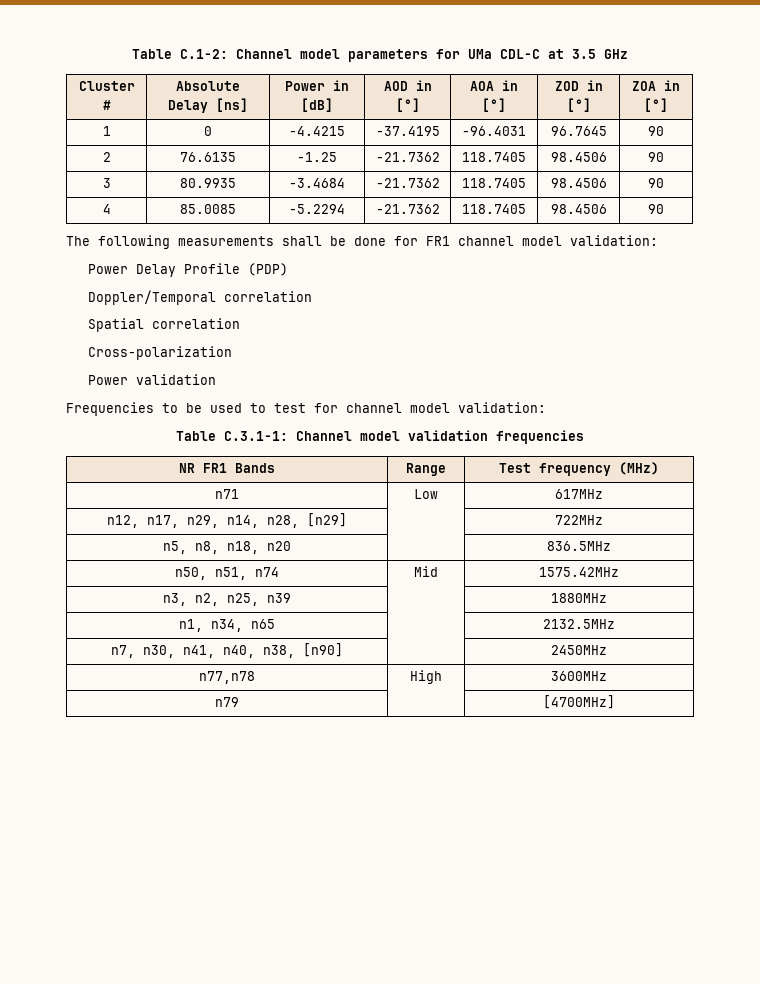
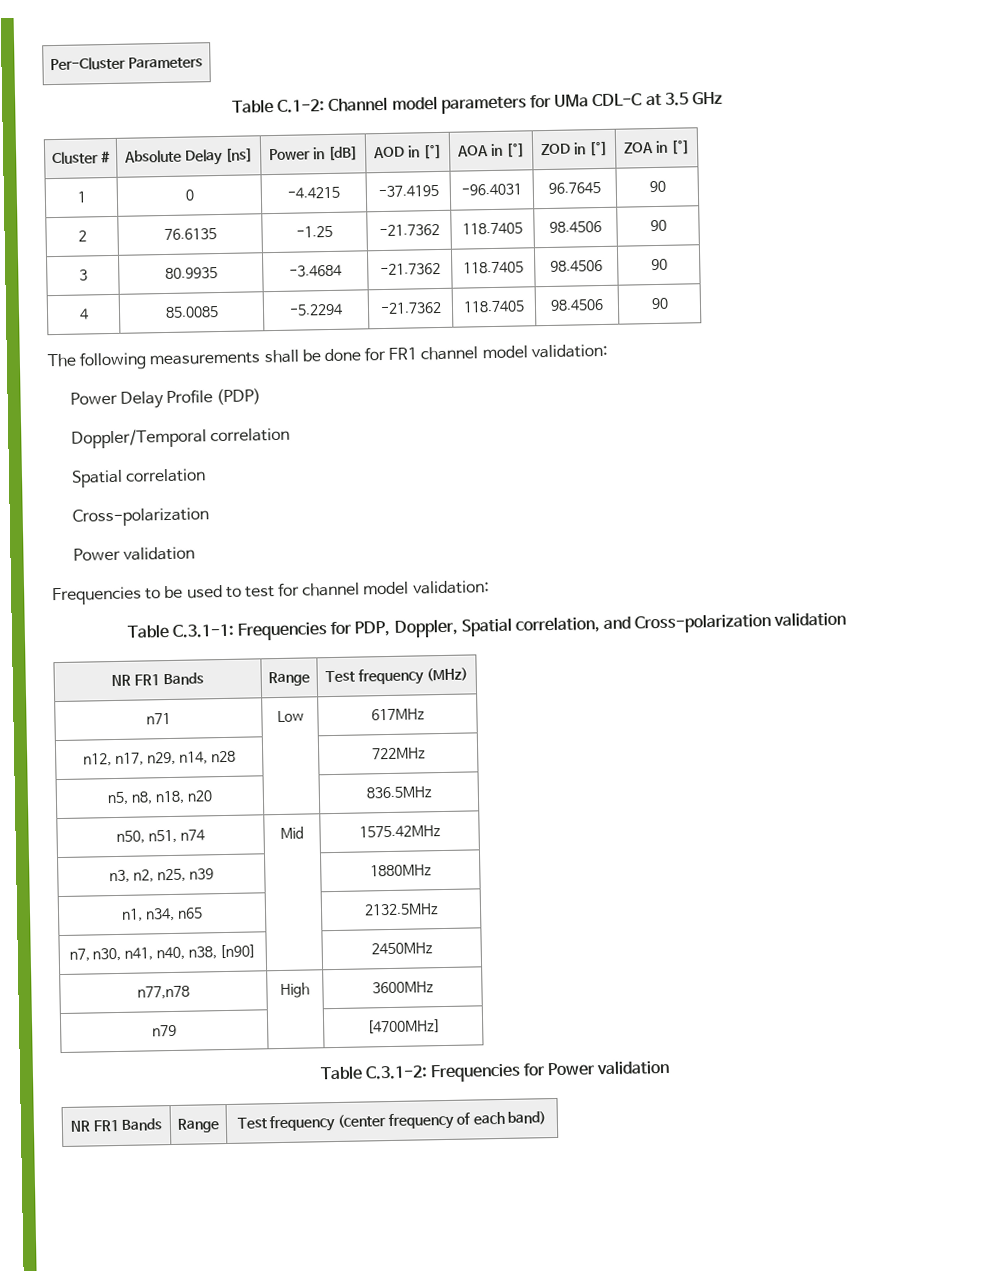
(132, 54) none -> [50,56,203,71] Per-Cluster Parameters //
[296,430,584,444] Channel model validation frequencies -> [236,611,847,641] Frequencies for PDP, Doppler, Spatial correlation, and Cross-polarization validation
[267,513,347,528] n28, [n29] -> [210,750,236,763] n28
(615, 702) none -> [319,1059,671,1083] [69,1118,164,1132] [177,1118,220,1133] [236,1111,547,1133] // Table C.3.1-2: Frequencies for Power validation // NR FR1 Bands | Range | Test frequency (center frequency of each band)

